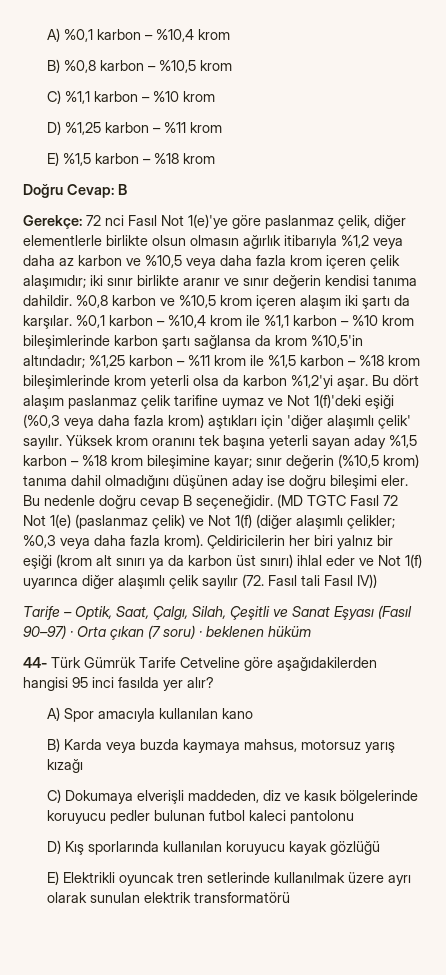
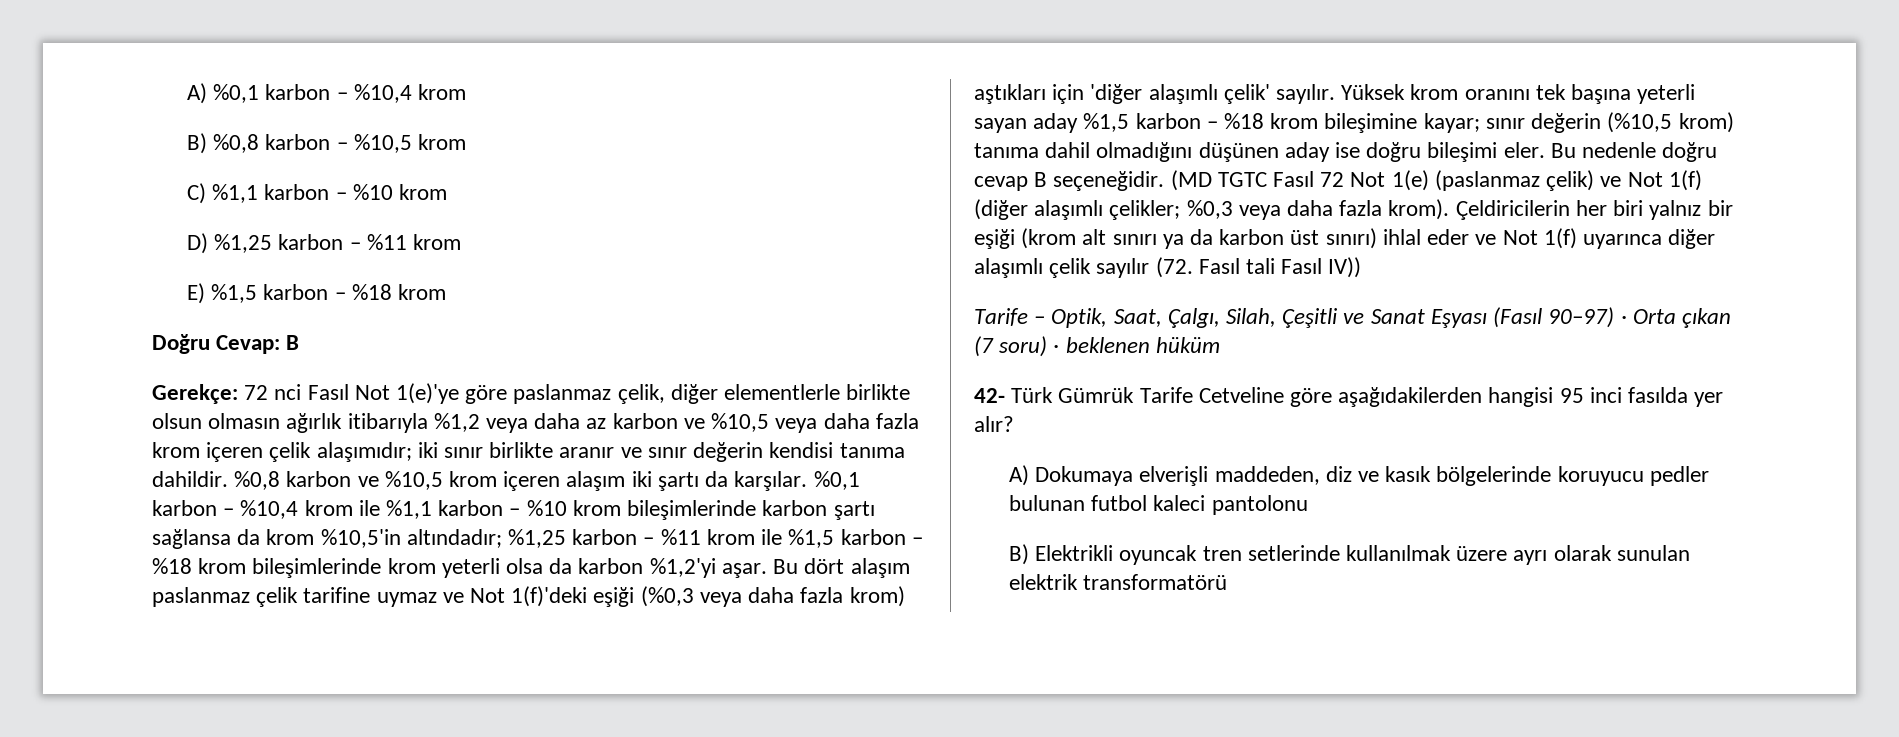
[23,657,47,668] 44- -> [974,388,1005,403] 42-
[63,708,253,722] [46,738,395,753] [46,759,83,773] [46,789,61,803] Spor amacıyla kullanılan kano // B) Karda veya buzda kaymaya mahsus, motorsuz yarış kızağı // C) -> (1029, 475) none
[46,840,380,855] [46,871,59,885] D) Kış sporlarında kullanılan koruyucu kayak gözlüğü // E) -> [1008,544,1029,565] B)

